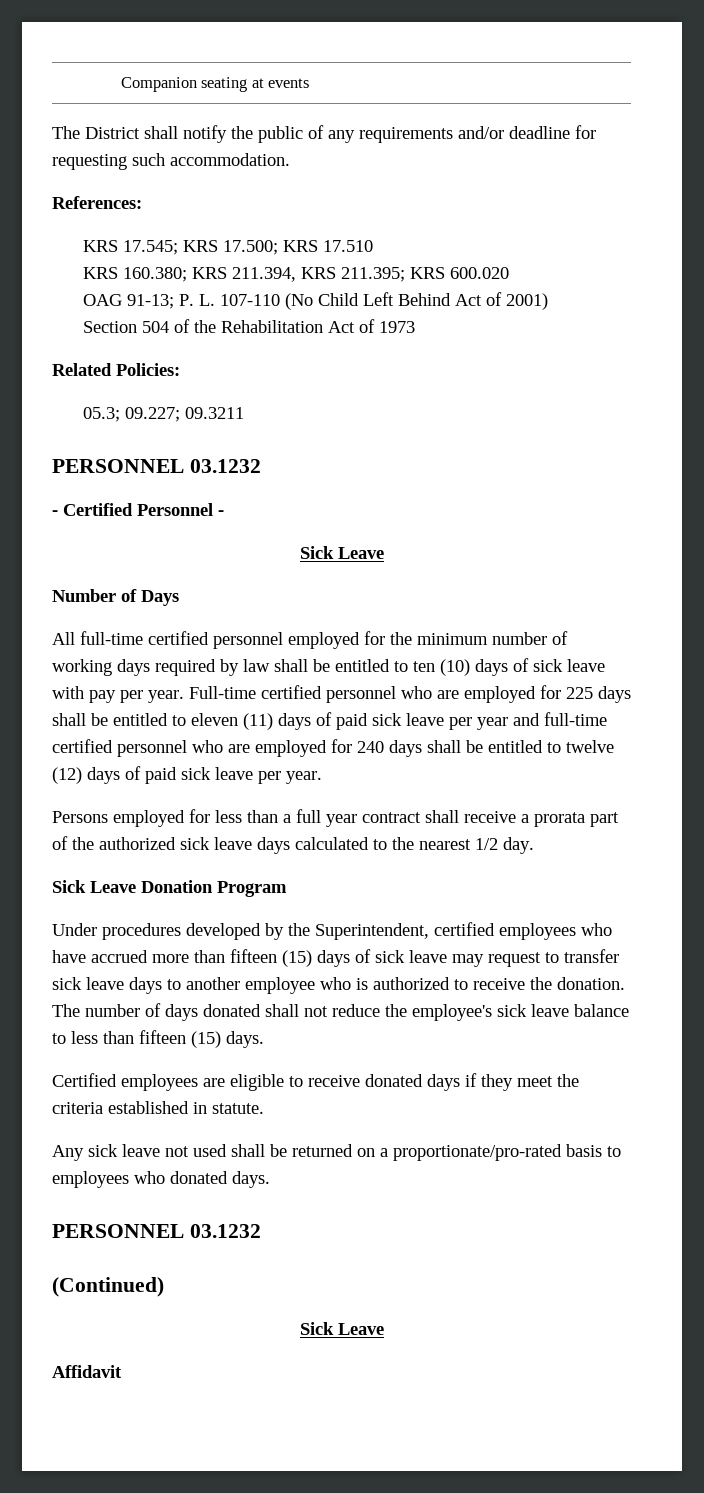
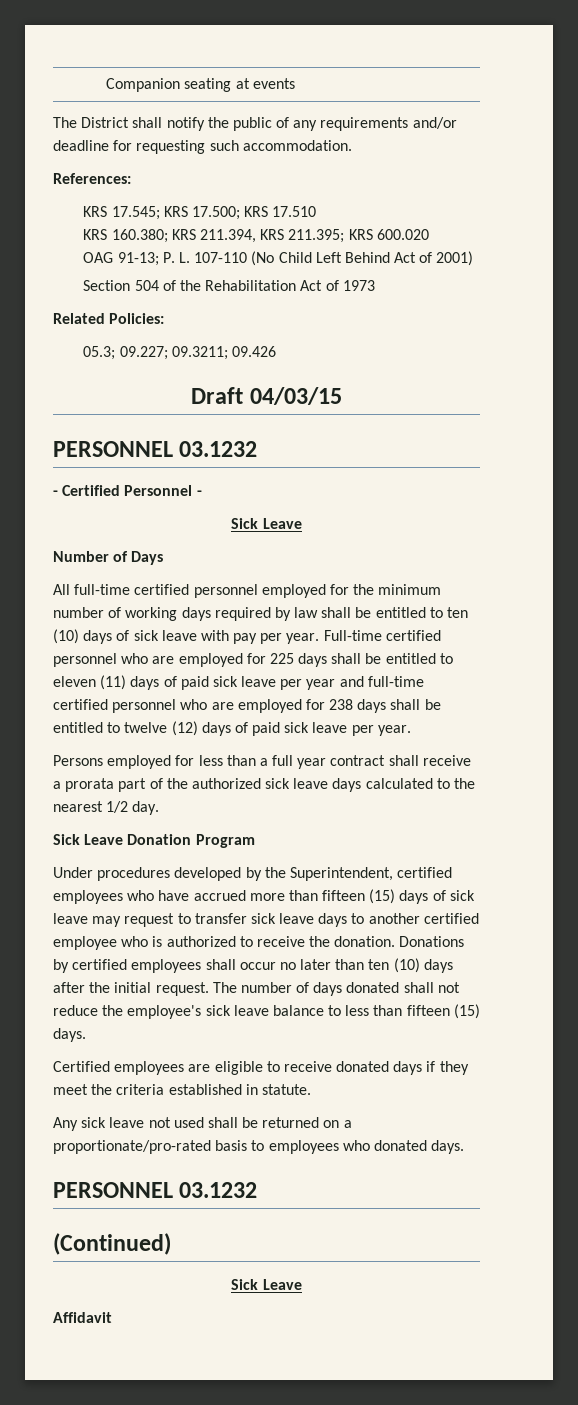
[184,407,244,419] 09.3211 -> [171,346,276,360] [191,387,342,405] 09.3211; 09.426 // Draft 04/03/15
[357,741,384,753] 240 -> [329,699,354,710] 238
(240, 983) none -> [423,913,479,924] certified
(625, 983) none -> [399,936,465,947] [53,958,453,973] [53,982,209,996] Donations by certified employees shall occur no later than ten (10) days after the initial request.

